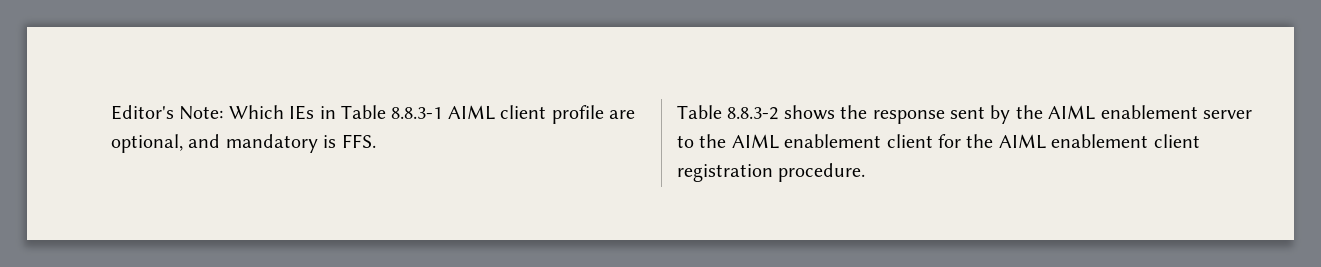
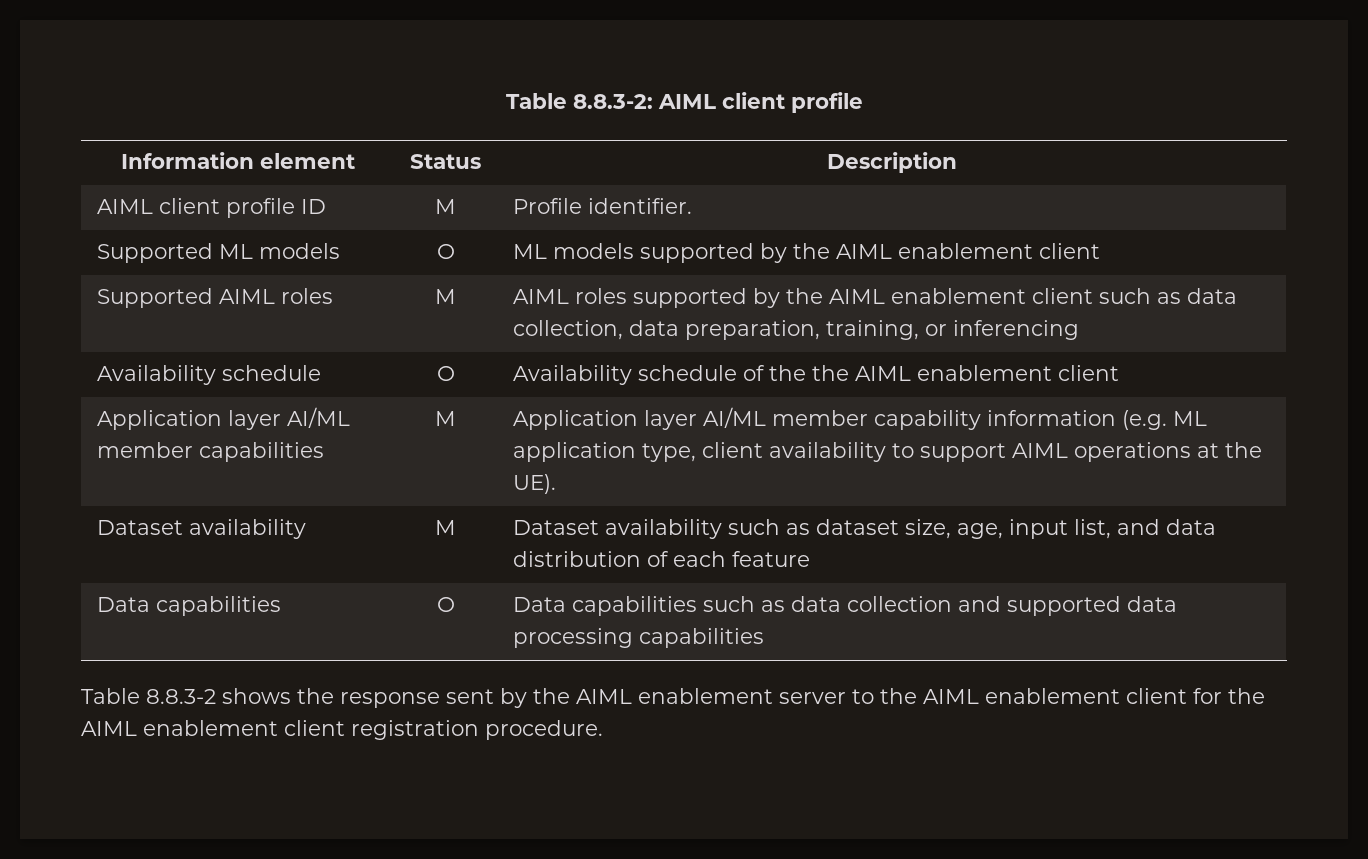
[110,105,635,124] [110,134,376,153] Editor's Note: Which IEs in Table 8.8.3-1 AIML client profile are optional, and mandatory is FFS. -> [505,92,863,113] [120,152,355,169] [410,154,481,169] [827,152,957,173] [96,198,326,218] [435,199,456,214] [512,198,692,214] [96,243,340,263] [436,244,455,259] [512,243,1100,263] [96,288,333,308] [435,289,456,304] [512,288,1237,308] [512,320,1079,340] [96,365,321,385] [436,366,455,381] [512,365,1119,385] [96,407,350,430] [96,442,324,462] [435,411,456,426] [512,407,1207,430] [512,442,1262,462] [512,474,556,494] [96,519,306,539] [435,520,456,535] [512,519,1216,539] [512,551,810,567] [96,596,281,616] [436,597,455,612] [512,596,1177,616] [512,628,764,648] Table 8.8.3-2: AIML client profile // Information element | Status | Description // AIML client profile ID | M | Profile identifier. // Supported ML models | O | ML models supported by the AIML enablement client // Supported AIML roles | M | AIML roles supported by the AIML enablement client such as data collection, data preparation, training, or inferencing // Availability schedule | O | Availability schedule of the the AIML enablement client // Application layer AI/ML member capabilities | M | Application layer AI/ML member capability information (e.g. ML application type, client availability to support AIML operations at the UE). // Dataset availability | M | Dataset availability such as dataset size, age, input list, and data distribution of each feature // Data capabilities | O | Data capabilities such as data collection and supported data processing capabilities

